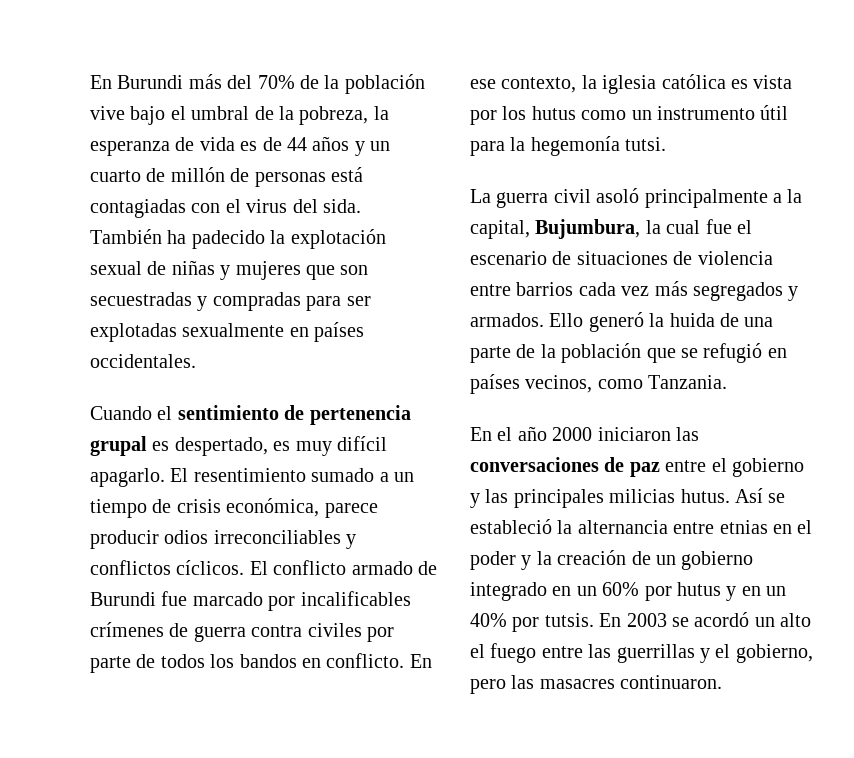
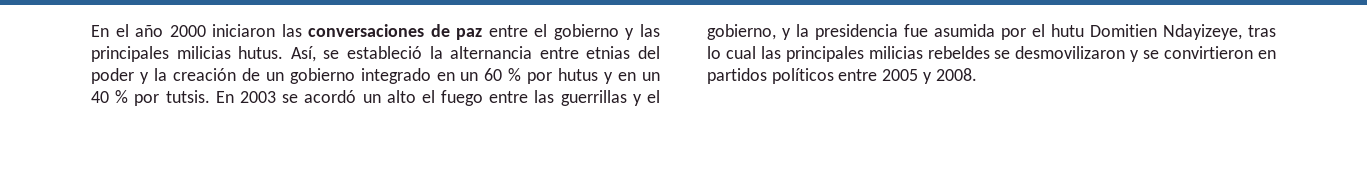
[90,74,425,94] [90,106,389,125] [90,136,391,156] [90,167,363,187] [90,199,361,218] [90,229,386,249] [90,260,369,280] [90,292,371,311] [90,322,365,342] [90,354,196,368] [90,405,411,425] [90,436,387,456] [90,468,414,487] [90,498,378,518] [90,530,357,549] [90,560,437,575] [90,591,411,611] [90,622,394,642] [90,653,432,673] [470,74,793,94] [470,105,789,125] [470,136,667,156] [470,188,803,208] [470,219,752,239] [470,251,773,265] [470,281,799,301] [470,312,774,332] [470,343,787,363] [470,374,728,394] [470,427,492,441] En Burundi más del 70% de la población vive bajo el umbral de la pobreza, la esperanza de vida es de 44 años y un cuarto de millón de personas está contagiadas con el virus del sida. También ha padecido la explotación sexual de niñas y mujeres que son secuestradas y compradas para ser explotadas sexualmente en países occidentales. // Cuando el sentimiento de pertenencia grupal es despertado, es muy difícil apagarlo. El resentimiento sumado a un tiempo de crisis económica, parece producir odios irreconciliables y conflictos cíclicos. El conflicto armado de Burundi fue marcado por incalificables crímenes de guerra contra civiles por parte de todos los bandos en conflicto. En ese contexto, la iglesia católica es vista por los hutus como un instrumento útil para la hegemonía tutsi. // La guerra civil asoló principalmente a la capital, Bujumbura, la cual fue el escenario de situaciones de violencia entre barrios cada vez más segregados y armados. Ello generó la huida de una parte de la población que se refugió en países vecinos, como Tanzania. // En -> [91,25,109,37] En
[735,488,763,503] Así -> [290,46,316,62] Así,
[773,520,813,534] en el -> [638,46,661,59] del
[602,582,640,596] 60% -> [484,68,522,81] 60 %
[470,613,507,627] 40% -> [91,90,129,103] 40 %
[470,675,723,694] pero las masacres continuaron. -> [782,24,1276,40] [707,46,1276,62] [707,68,977,84] y la presidencia fue asumida por el hutu Domitien Ndayizeye, tras lo cual las principales milicias rebeldes se desmovilizaron y se convirtieron en partidos políticos entre 2005 y 2008.

